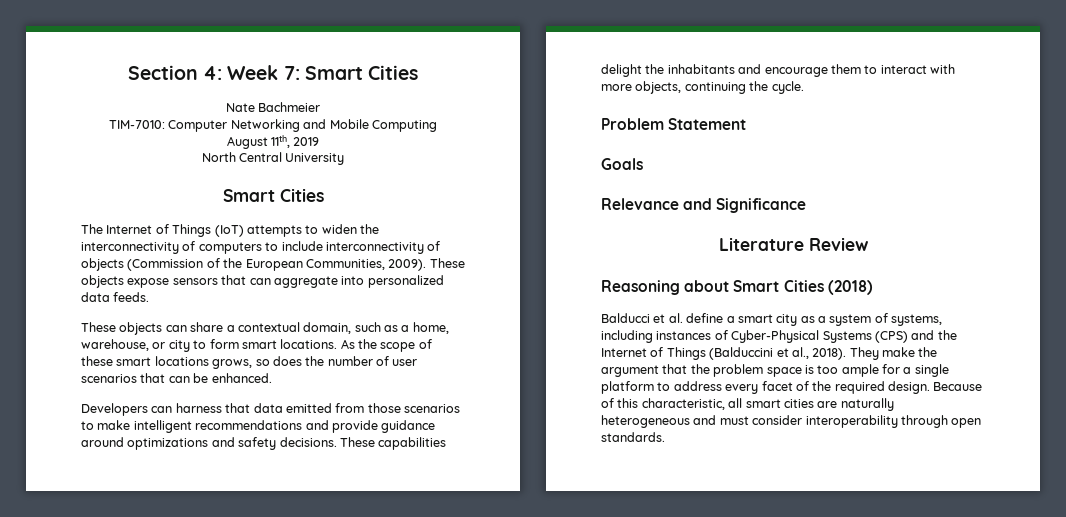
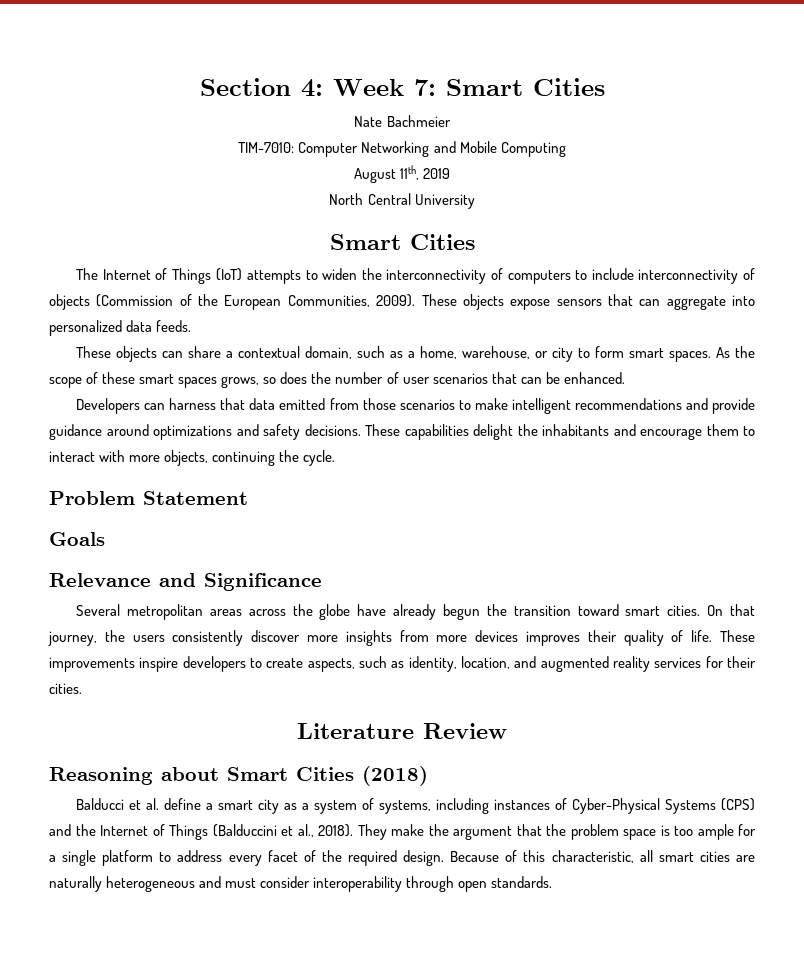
[280,339,338,349] locations. -> [669,351,712,362] spaces.
[154,356,209,366] locations -> [178,377,218,388] spaces
(807, 205) none -> [76,604,756,620] [48,630,755,646] [49,656,756,672] [49,683,82,694] // Several metropolitan areas across the globe have already begun the transition toward smart cities. On that journey, the users consistently discover more insights from more devices improves their quality of life. These improvements inspire developers to create aspects, such as identity, location, and augmented reality services for their cities.

